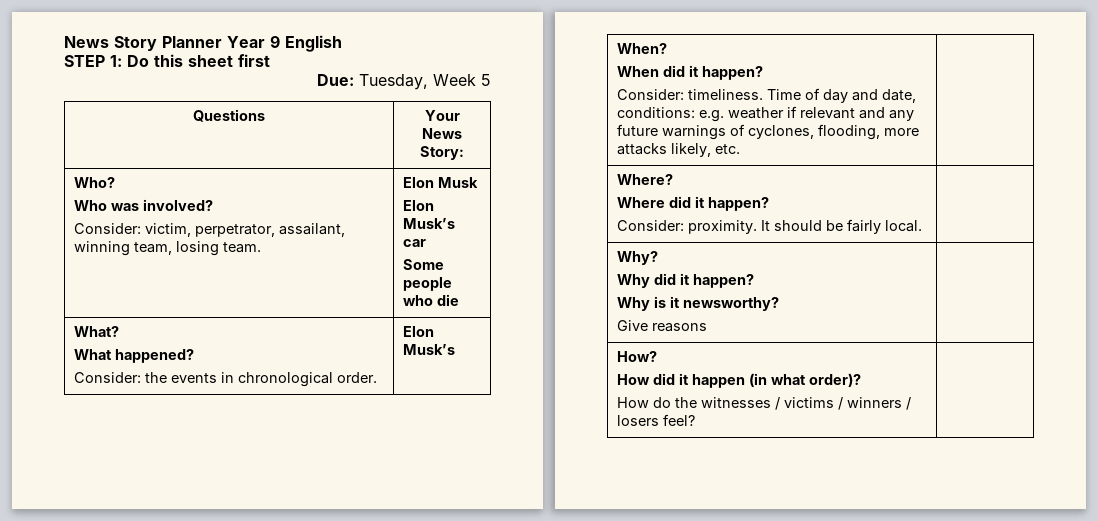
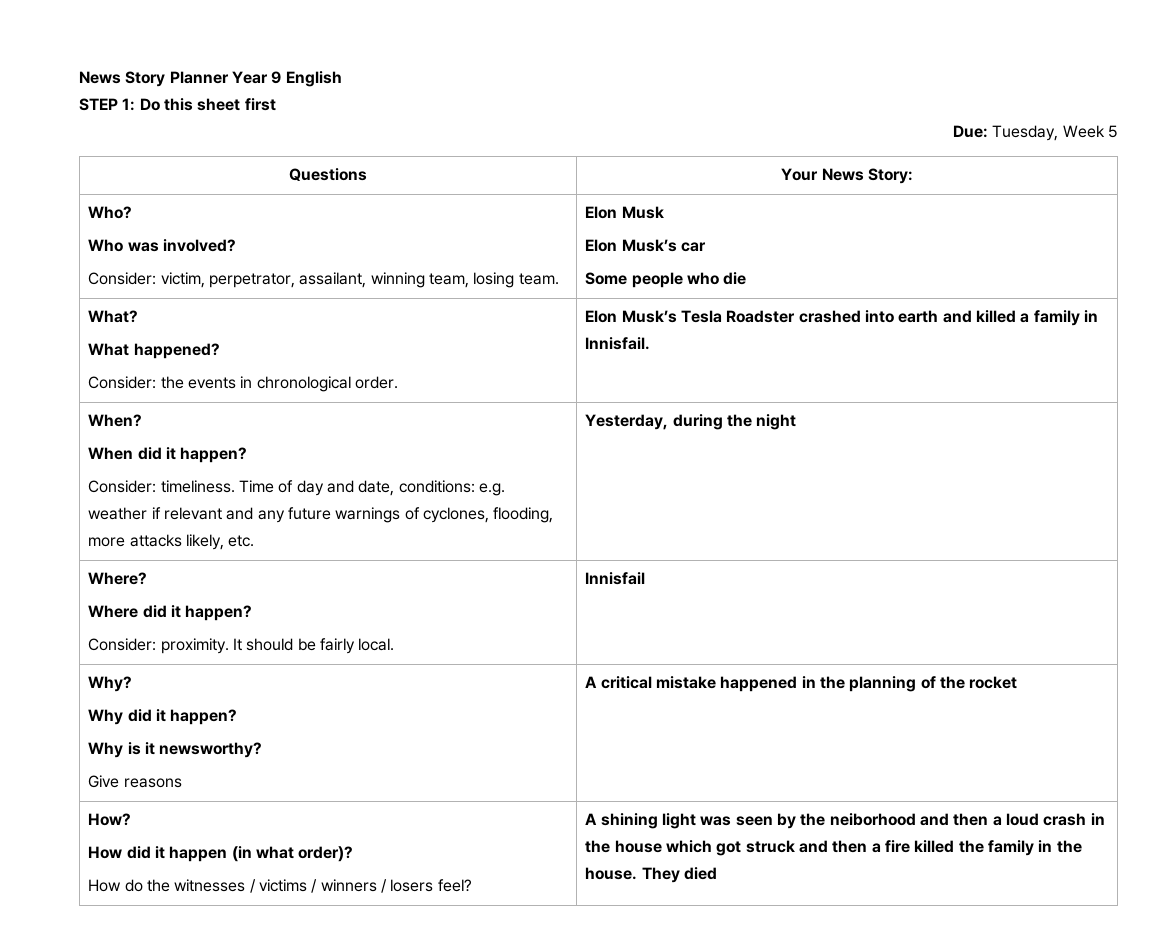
(456, 349) none -> [681,310,1098,326] [585,337,651,350] Tesla Roadster crashed into earth and killed a family in Innisfail.
(741, 149) none -> [585,414,797,430] Yesterday, during the night
(923, 226) none -> [585,572,646,585] Innisfail
(708, 327) none -> [585,676,1018,692] A critical mistake happened in the planning of the rocket
(696, 420) none -> [585,813,1105,829] [585,840,1082,856] [585,867,718,883] A shining light was seen by the neiborhood and then a loud crash in the house which got struck and then a fire killed the family in the house. They died

